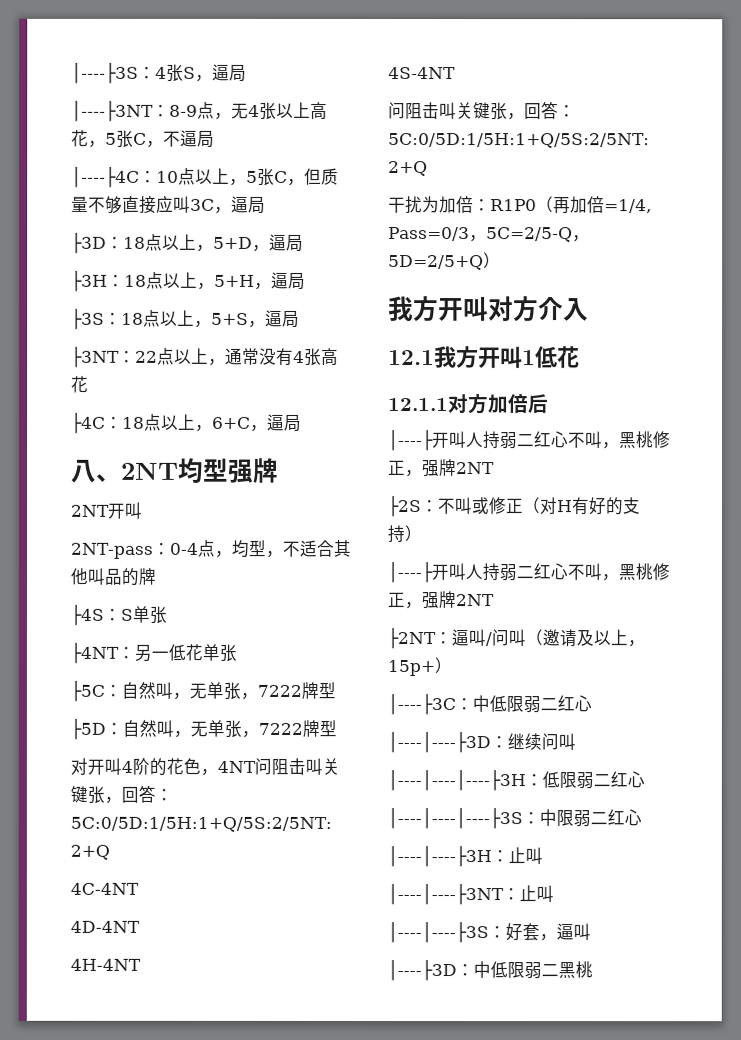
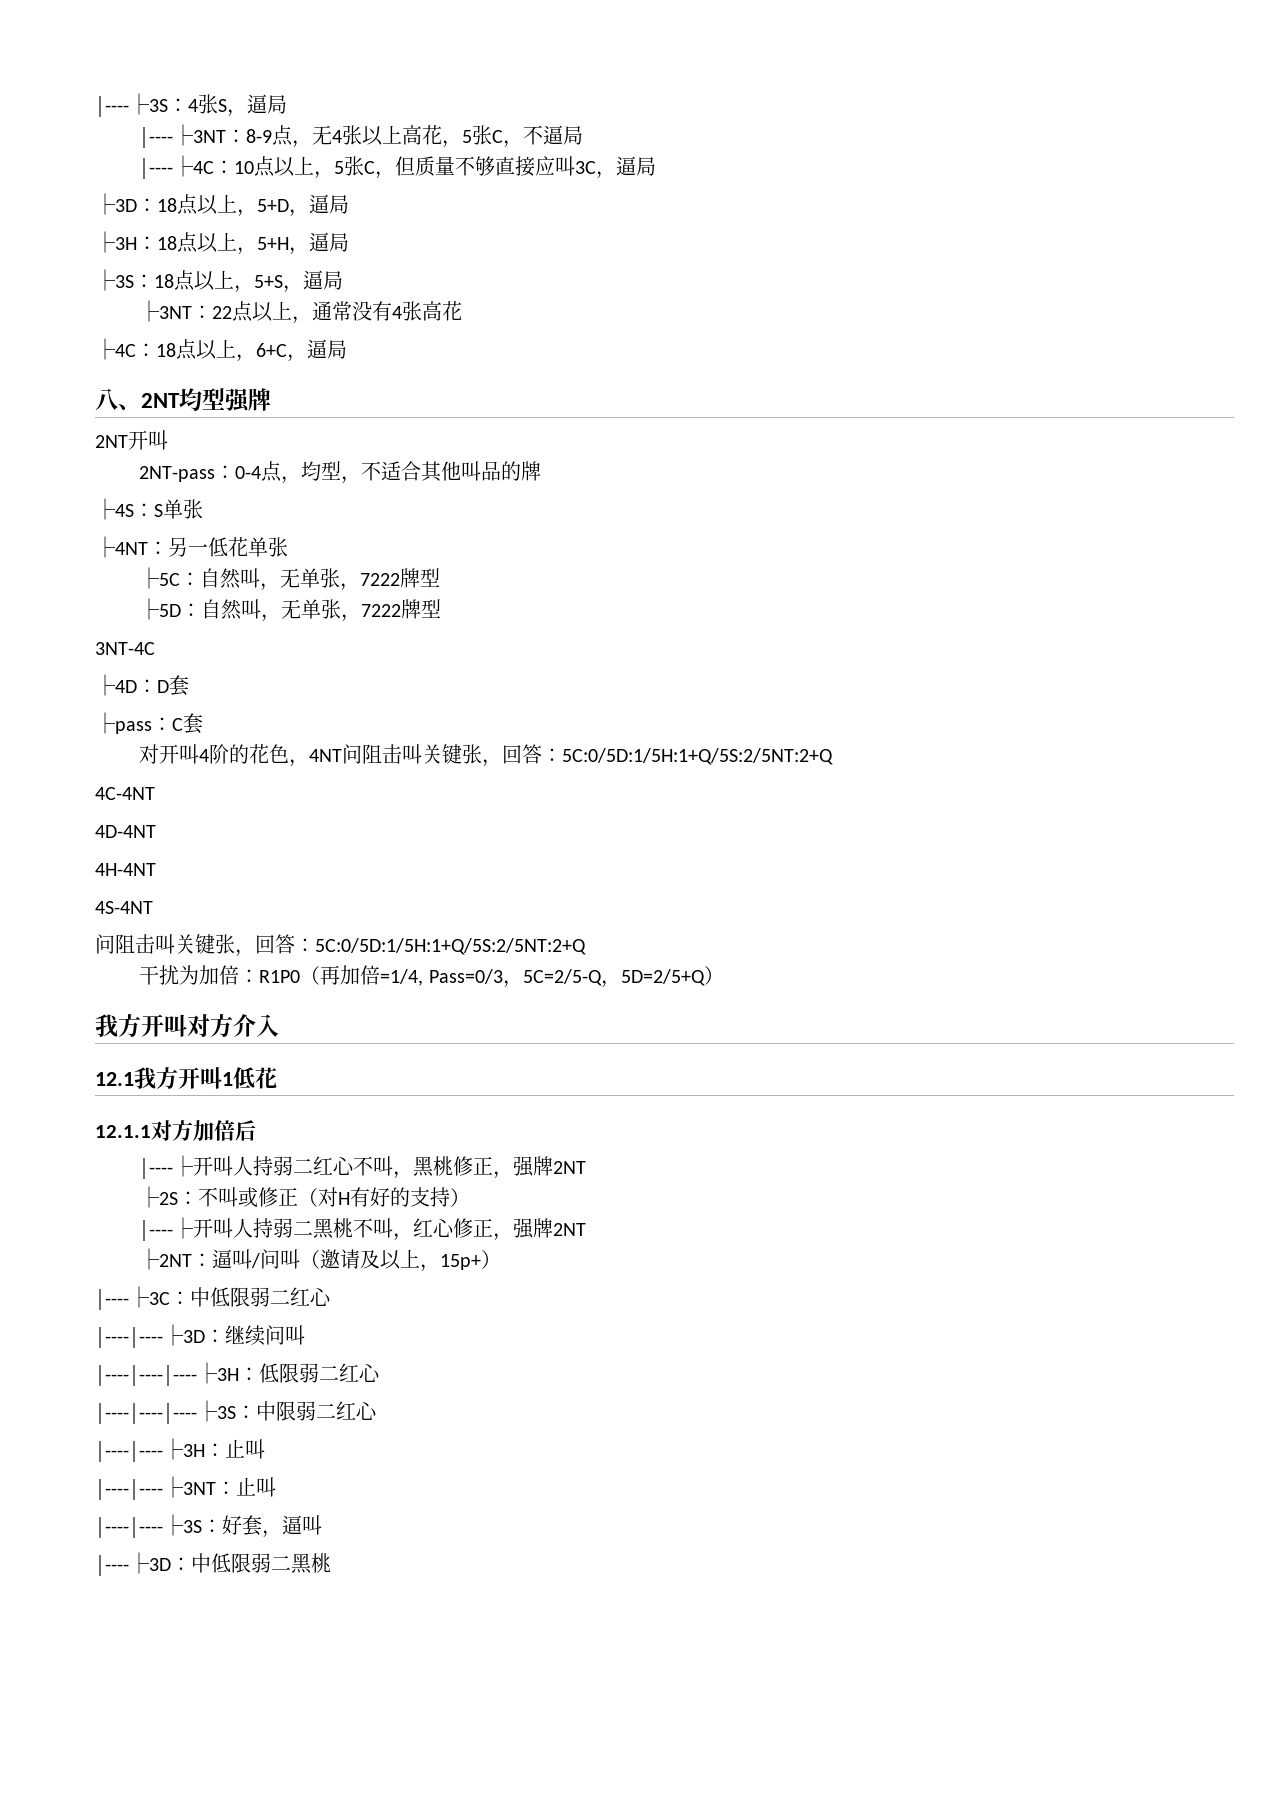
(337, 728) none -> [95,642,155,655] [95,674,189,696] [95,712,203,734] // 3NT-4C // ├4D：D套 // ├pass：C套
[533,563,653,582] 红心不叫，黑桃 -> [313,1218,456,1241] 黑桃不叫，红心

